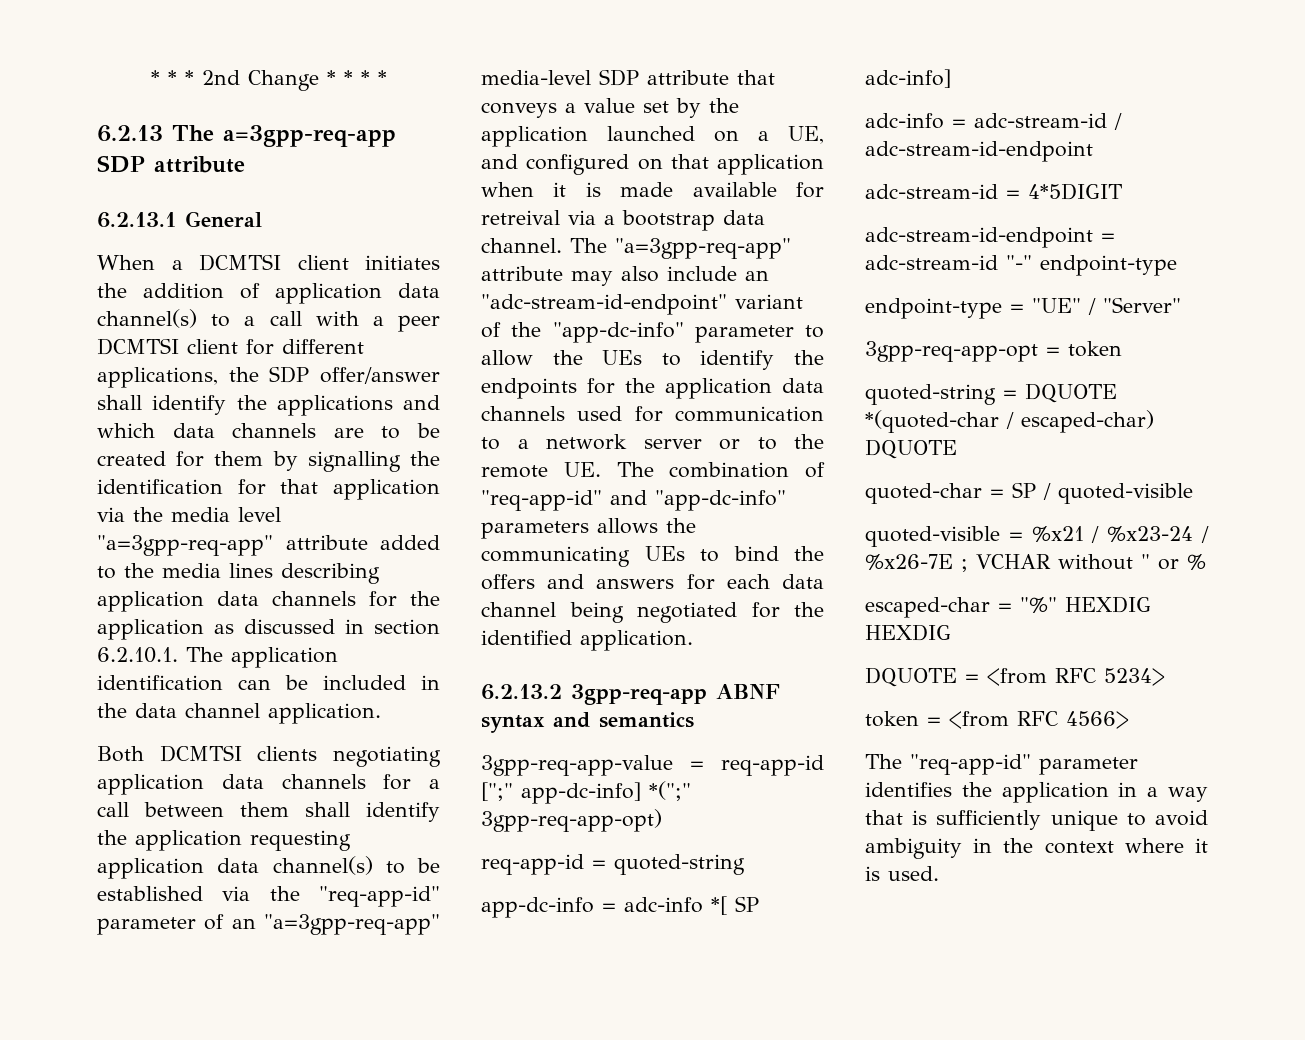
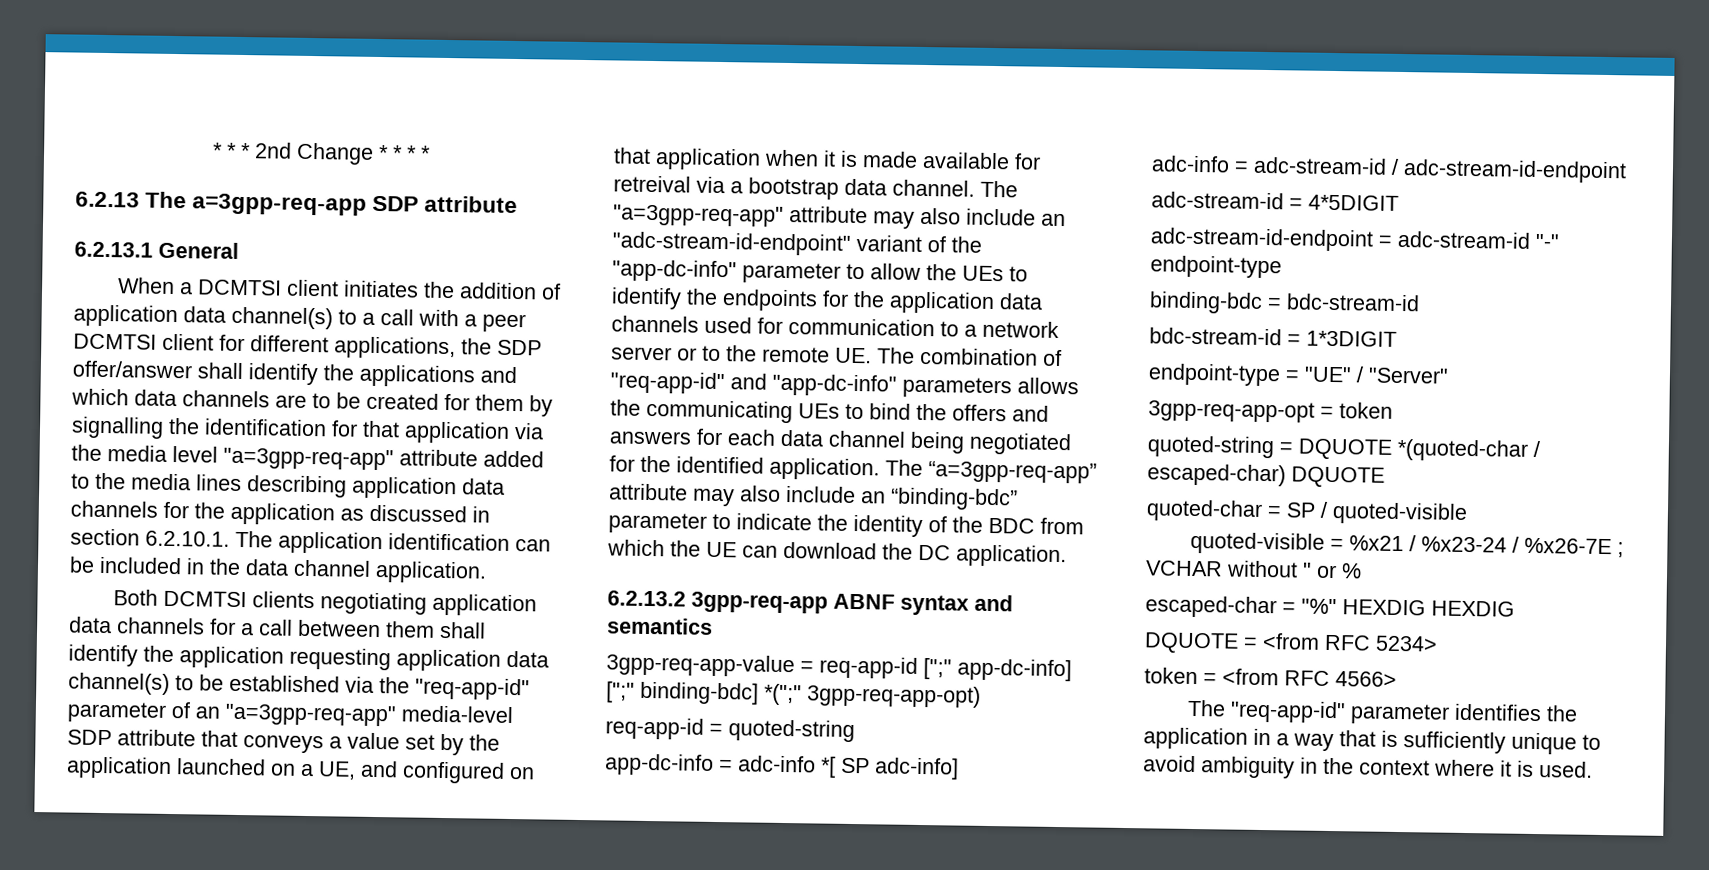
(693, 640) none -> [885,459,1097,484] [609,483,1018,511] [608,512,1084,538] [607,539,1067,568] The “a=3gpp-req-app” attribute may also include an “binding-bdc” parameter to indicate the identity of the BDC from which the UE can download the DC application.
(641, 793) none -> [606,681,759,705] [";" binding-bdc]
(1177, 265) none -> [1149,291,1420,314] [1149,327,1397,347] // binding-bdc = bdc-stream-id // bdc-stream-id = 1*3DIGIT

